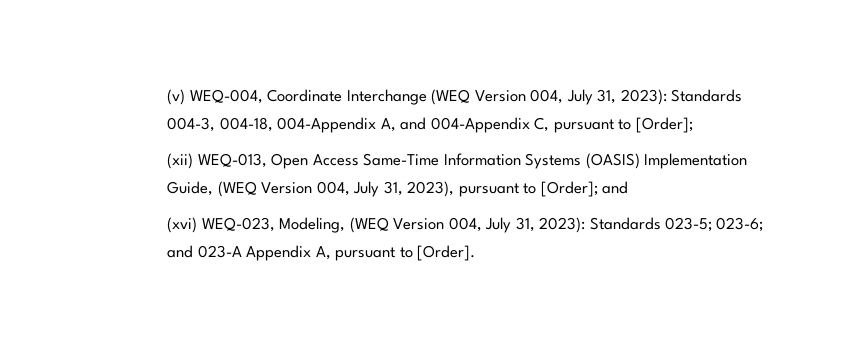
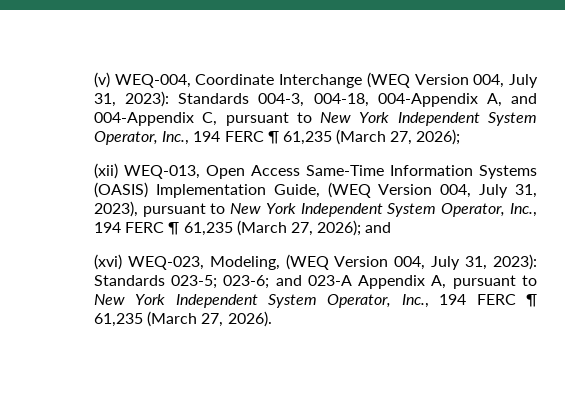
[635,117,693,133] [Order]; -> [320,112,537,126] [93,129,461,145] New York Independent System Operator, Inc., 194 FERC ¶ 61,235 (March 27, 2026);
[540,181,598,197] [Order]; -> [230,203,537,217] [93,220,362,236] New York Independent System Operator, Inc., 194 FERC ¶ 61,235 (March 27, 2026);
[417,245,476,261] [Order]. -> [93,294,537,308] [93,311,272,327] New York Independent System Operator, Inc., 194 FERC ¶ 61,235 (March 27, 2026).

